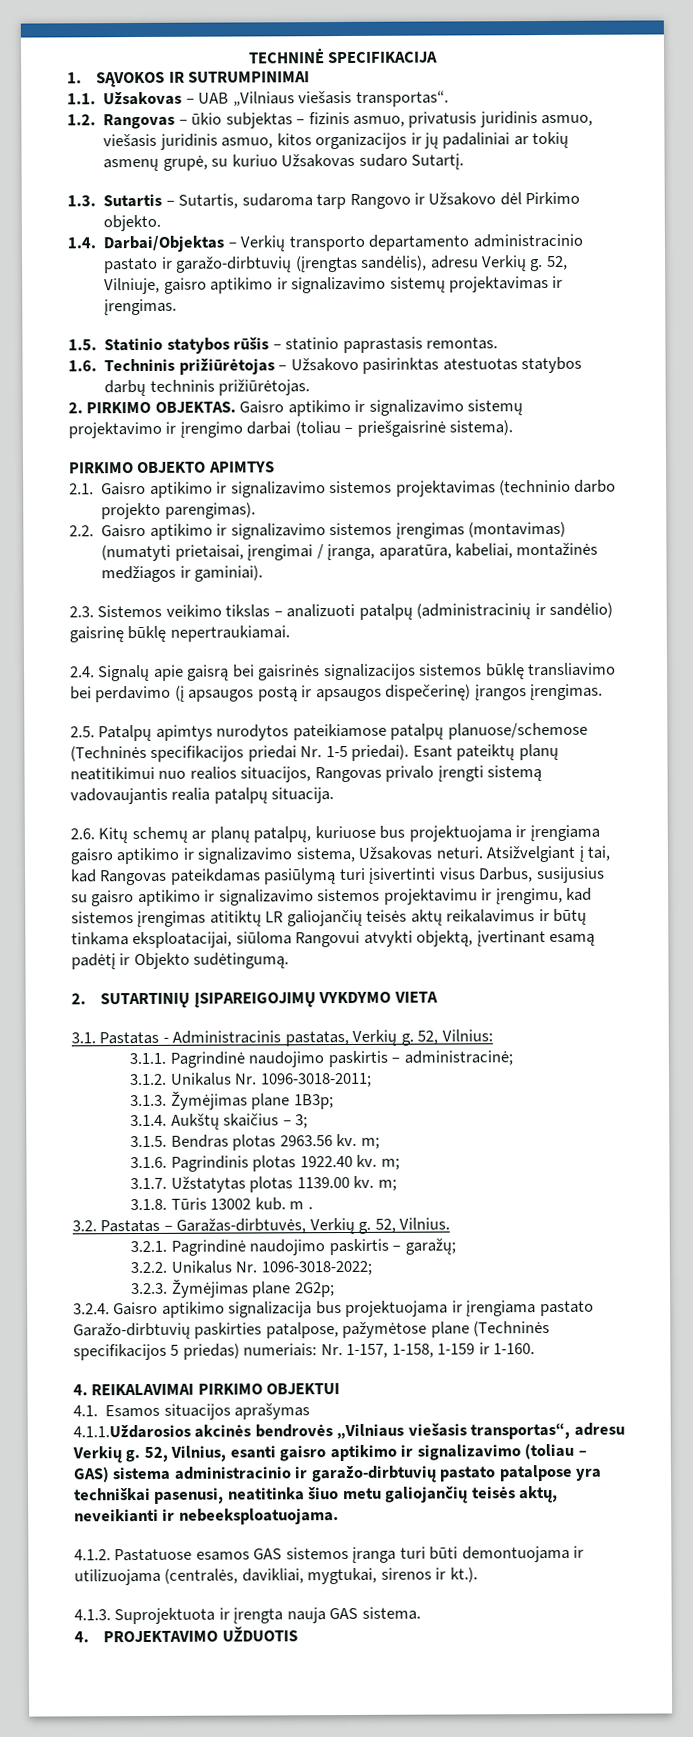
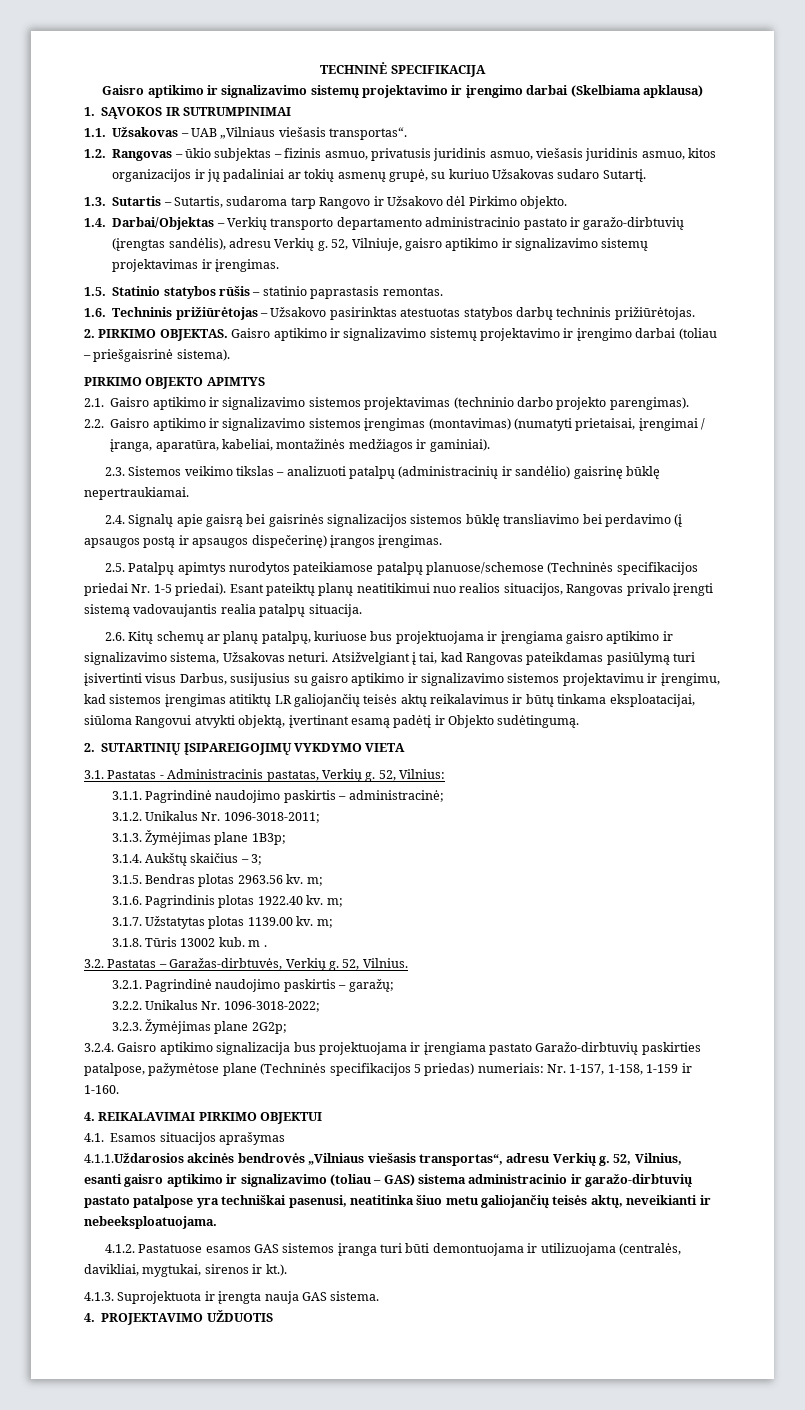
(439, 57) none -> [102,85,703,98] // Gaisro aptikimo ir signalizavimo sistemų projektavimo ir įrengimo darbai (Skelbiama apklausa)

